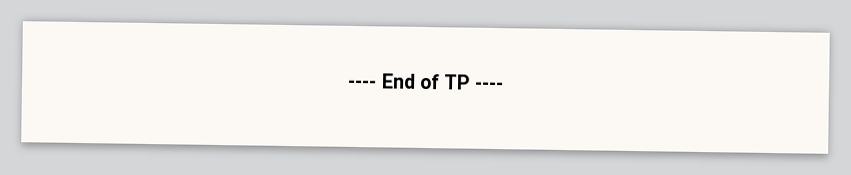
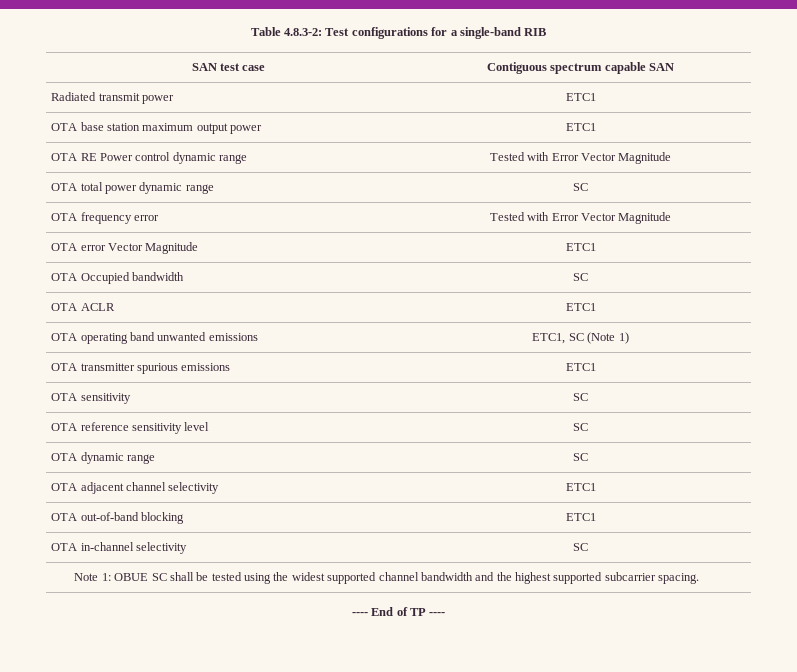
(347, 84) none -> [250,27,547,39] [191,63,266,71] [486,62,675,74] [51,92,174,104] [565,93,596,101] [51,122,263,134] [565,123,596,131] [51,152,248,164] [489,152,672,164] [51,182,214,194] [573,183,588,191] [51,212,159,224] [489,212,672,224] [51,242,199,254] [565,243,596,251] [51,272,184,284] [573,273,588,281] [51,303,115,311] [565,303,596,311] [51,332,258,344] [532,332,629,344] [51,363,231,374] [565,363,596,371] [51,393,131,404] [573,393,588,401] [51,422,210,434] [573,423,588,431] [51,452,155,464] [573,453,588,461] [51,482,220,494] [565,483,596,491] [51,512,184,524] [565,513,596,521] [51,542,187,554] [573,543,588,551] [74,572,700,584] Table 4.8.3-2: Test configurations for a single-band RIB // SAN test case | Contiguous spectrum capable SAN // Radiated transmit power | ETC1 // OTA base station maximum output power | ETC1 // OTA RE Power control dynamic range | Tested with Error Vector Magnitude // OTA total power dynamic range | SC // OTA frequency error | Tested with Error Vector Magnitude // OTA error Vector Magnitude | ETC1 // OTA Occupied bandwidth | SC // OTA ACLR | ETC1 // OTA operating band unwanted emissions | ETC1, SC (Note 1) // OTA transmitter spurious emissions | ETC1 // OTA sensitivity | SC // OTA reference sensitivity level | SC // OTA dynamic range | SC // OTA adjacent channel selectivity | ETC1 // OTA out-of-band blocking | ETC1 // OTA in-channel selectivity | SC // Note 1: OBUE SC shall be tested using the widest supported channel bandwidth and the highest supported subcarrier spacing. //

